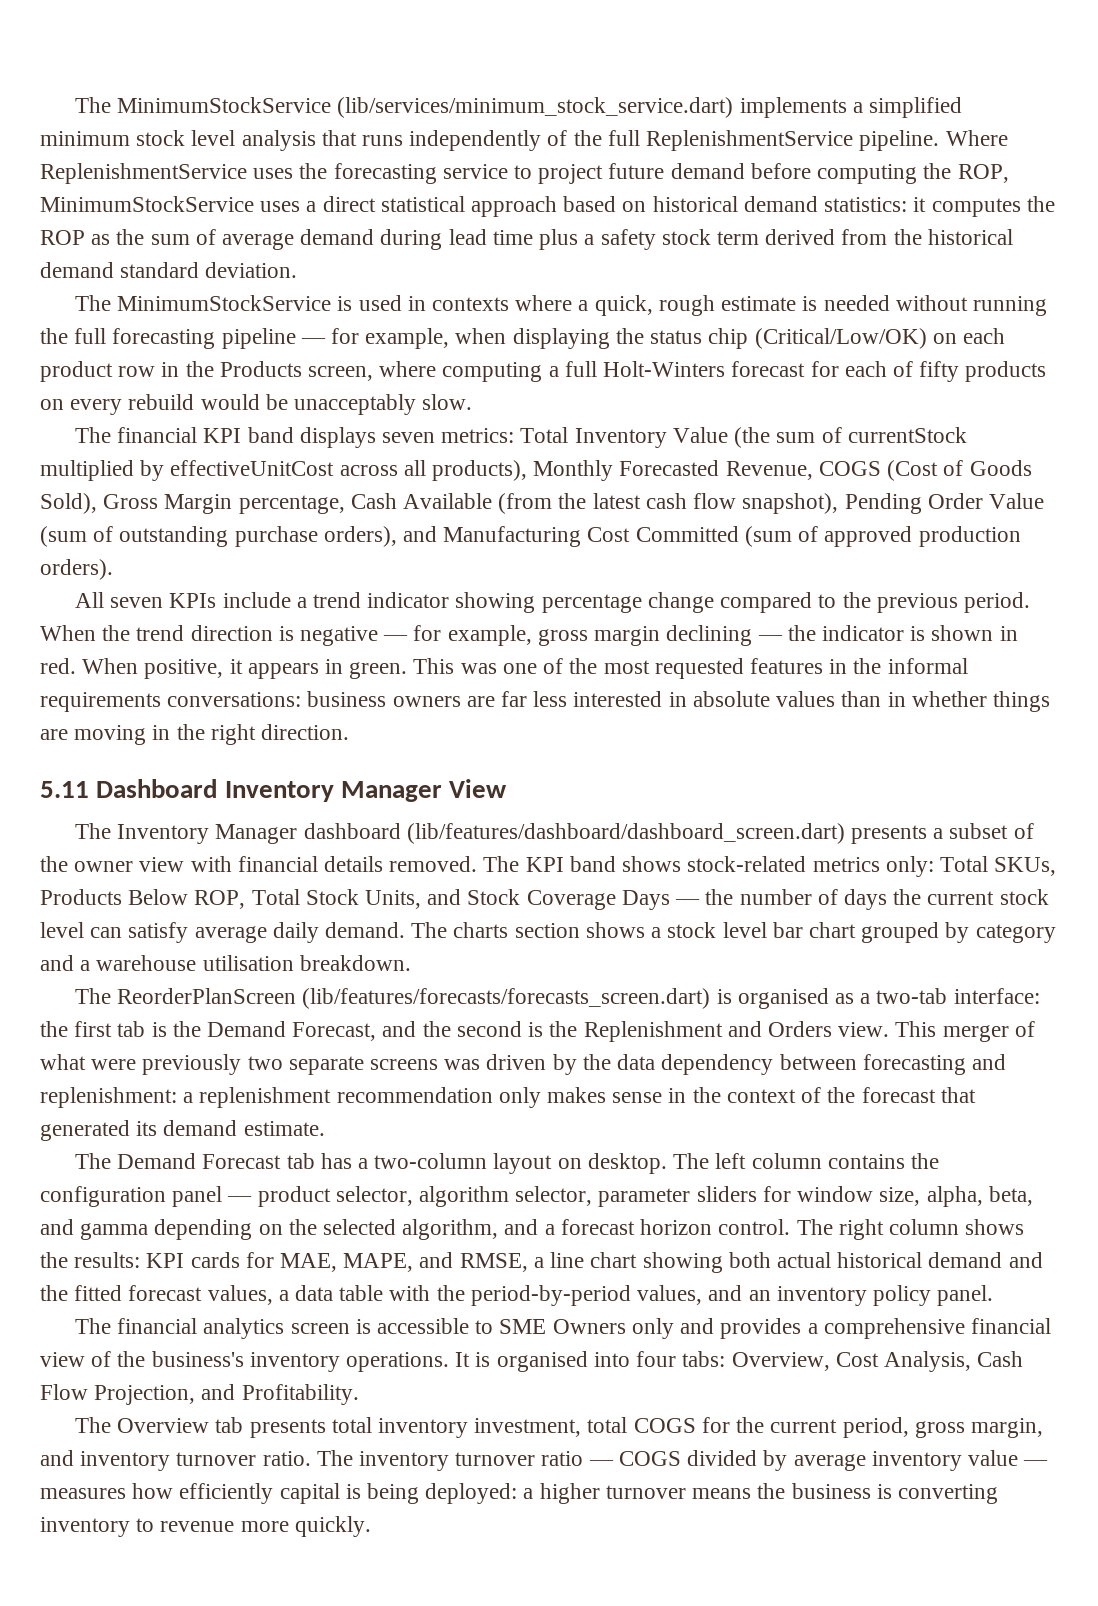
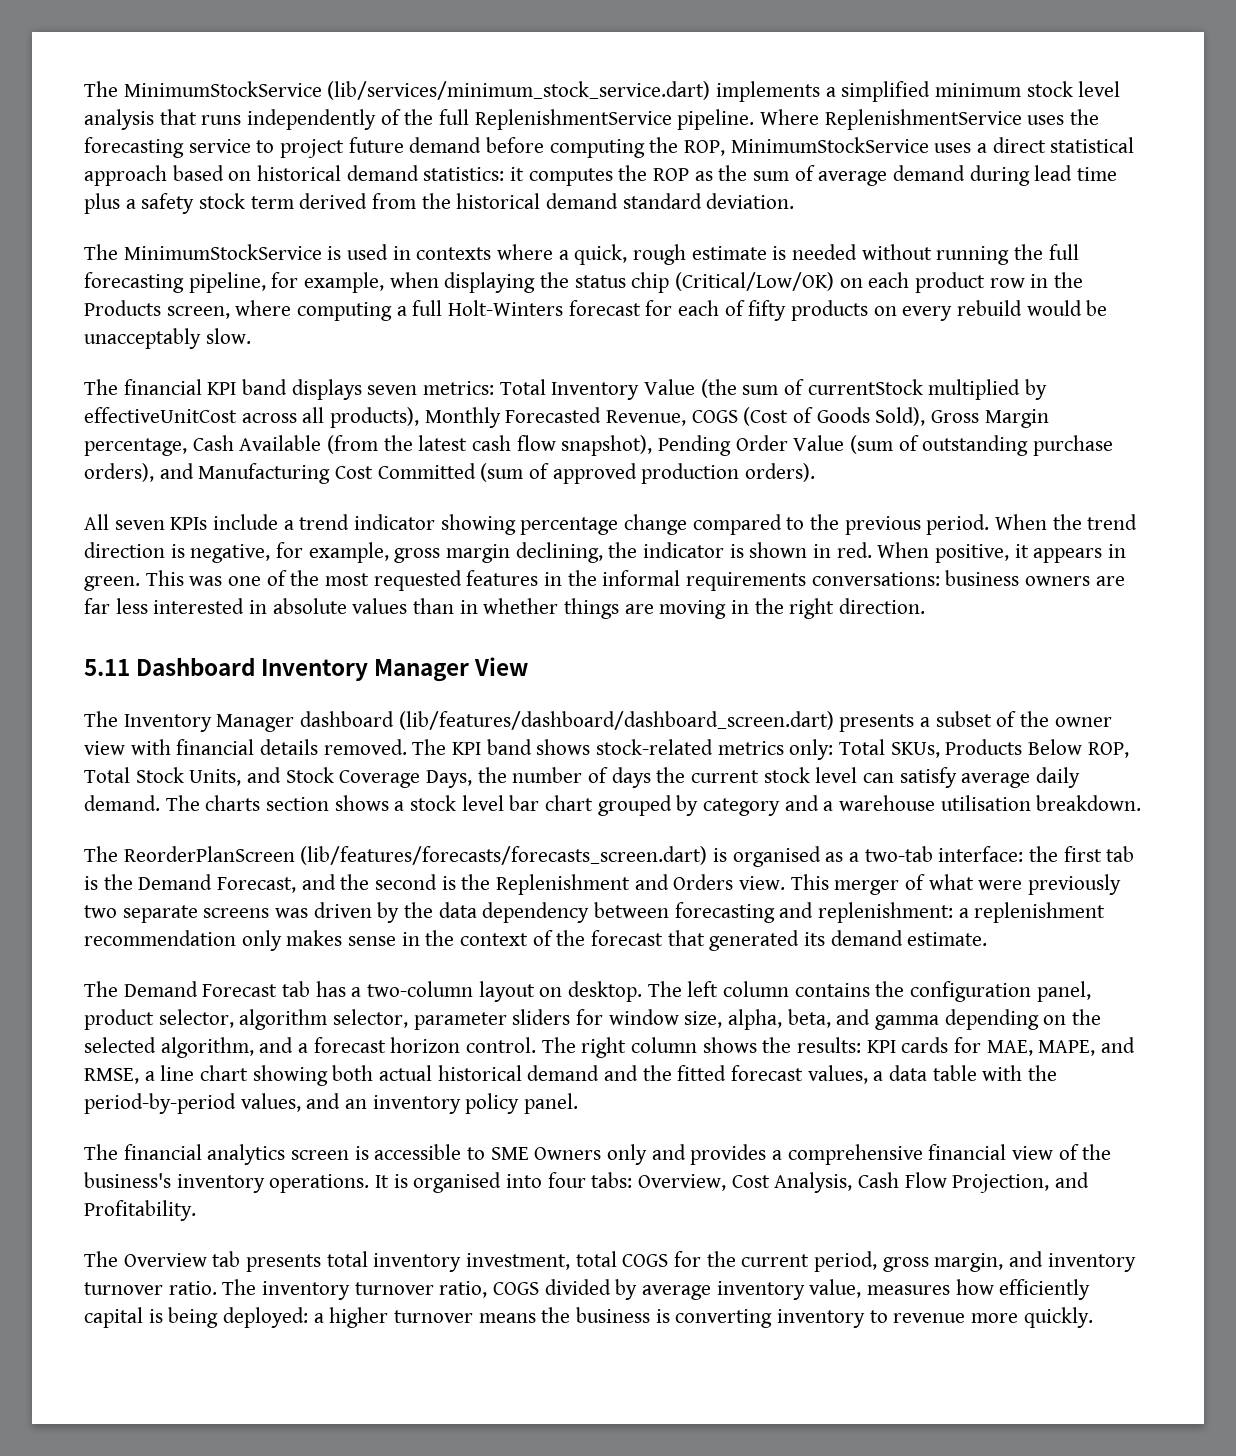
[221,328,326,349] pipeline — -> [188,272,266,293] pipeline,
[300,626,409,646] negative — -> [190,544,271,563] negative,
[666,625,783,646] declining — -> [515,542,603,563] declining,
[621,890,701,910] Days — -> [426,770,473,788] Days,
[172,1186,253,1207] panel — -> [1036,981,1091,1002] panel,
[541,1451,614,1466] ratio — -> [439,1281,488,1298] ratio,
[967,1450,1049,1466] value — -> [809,1279,862,1298] value,

